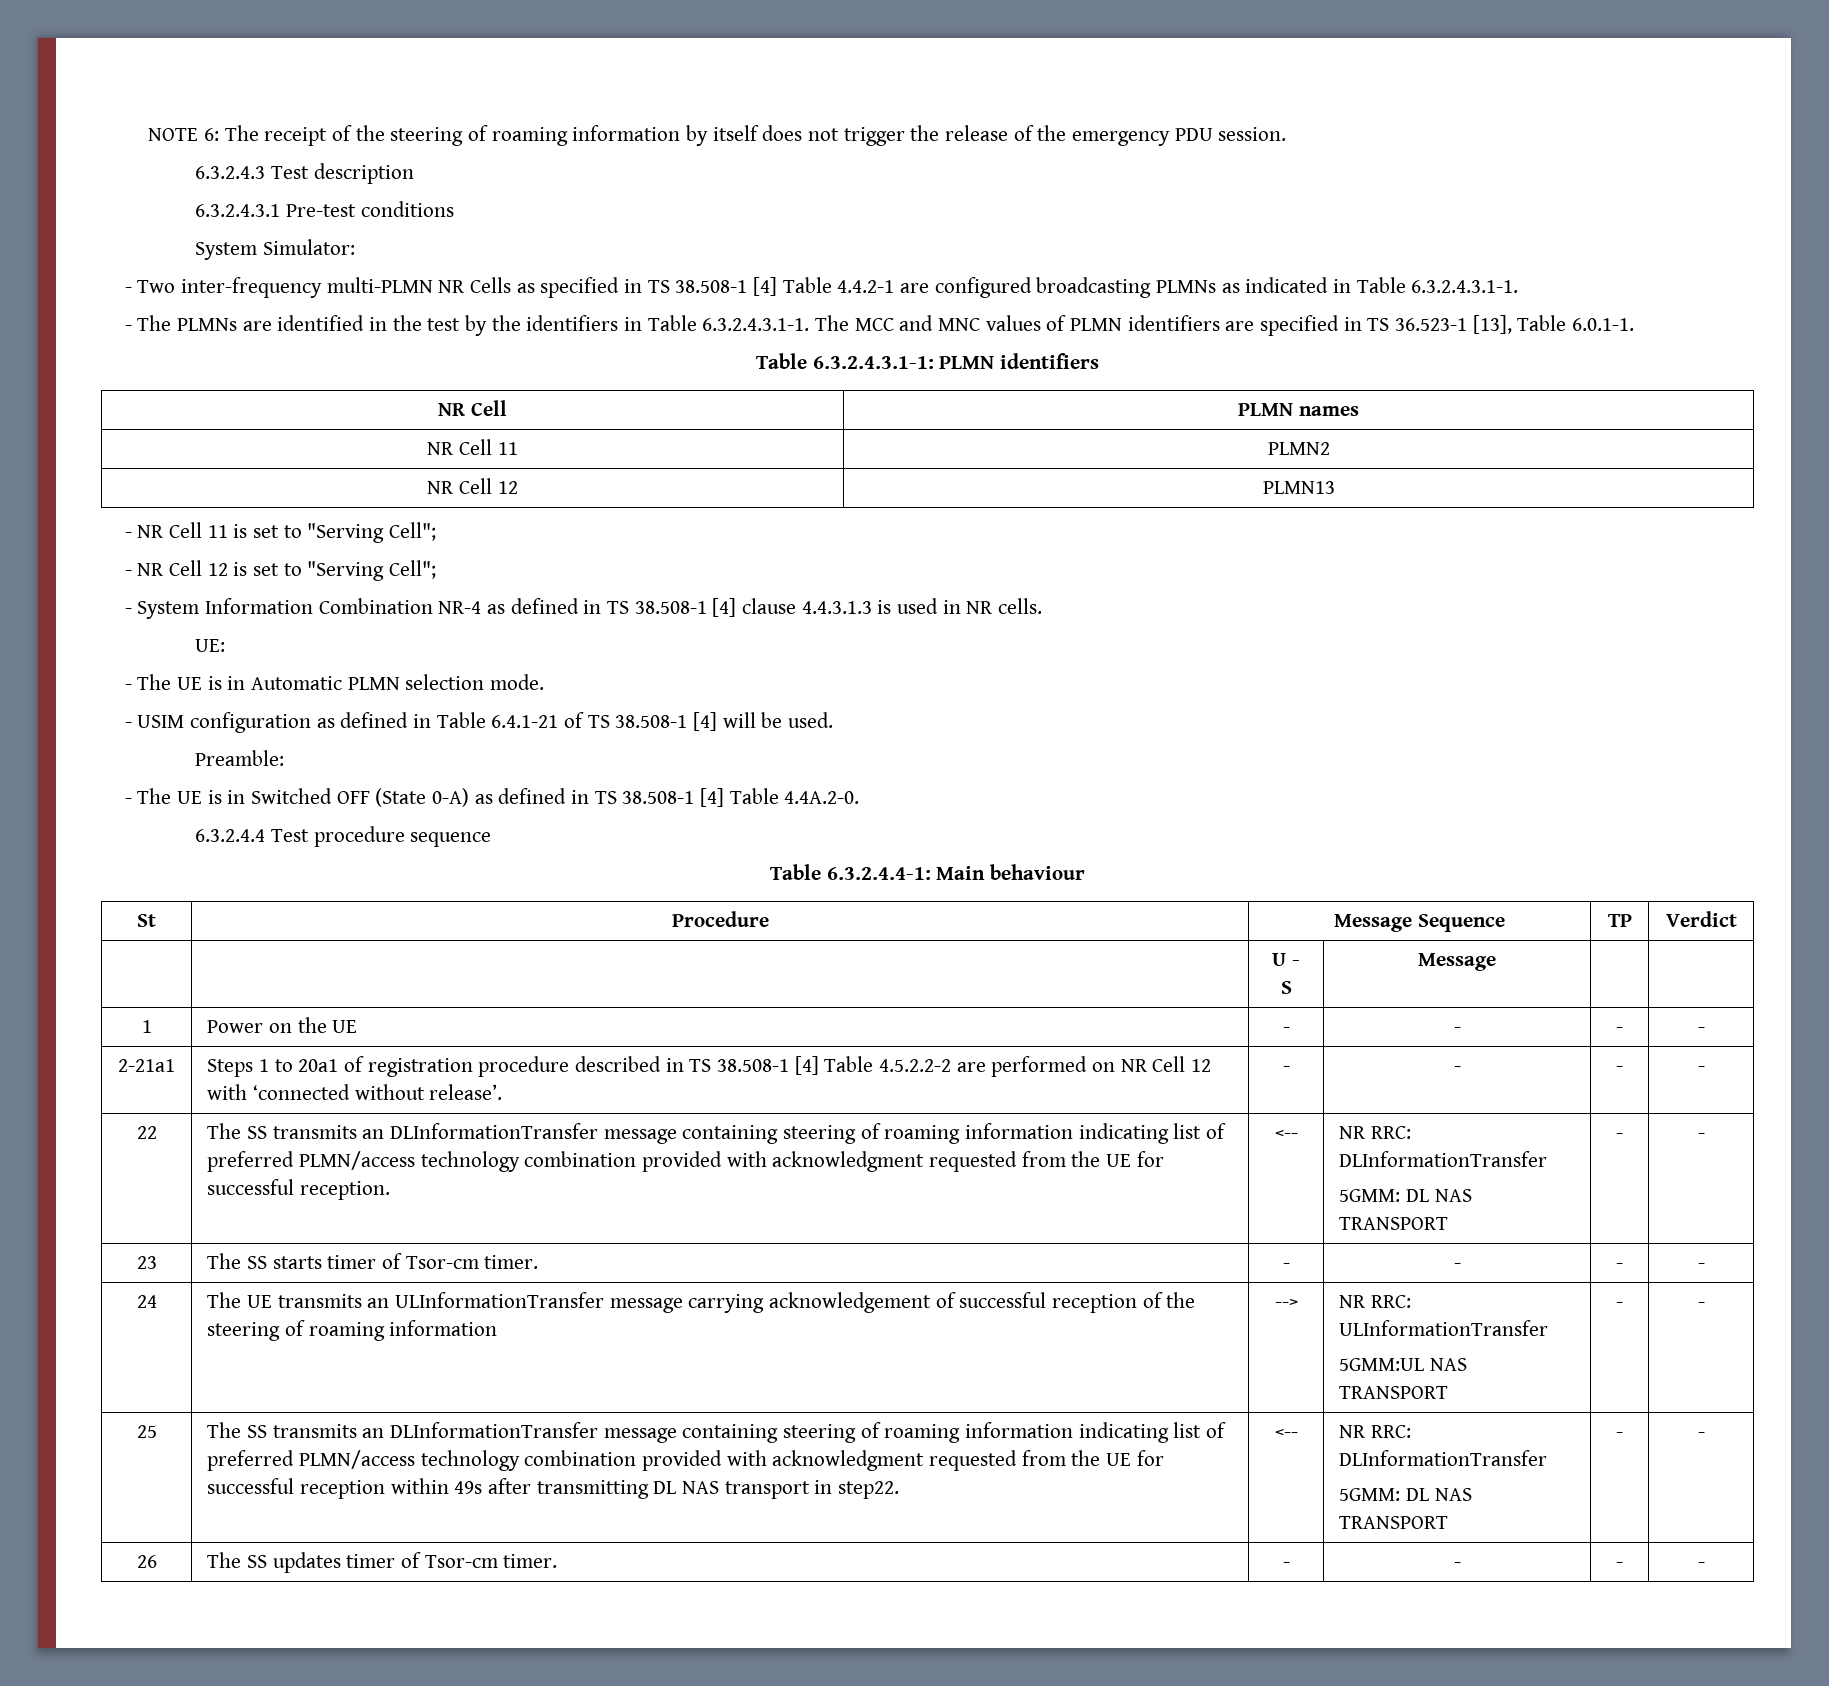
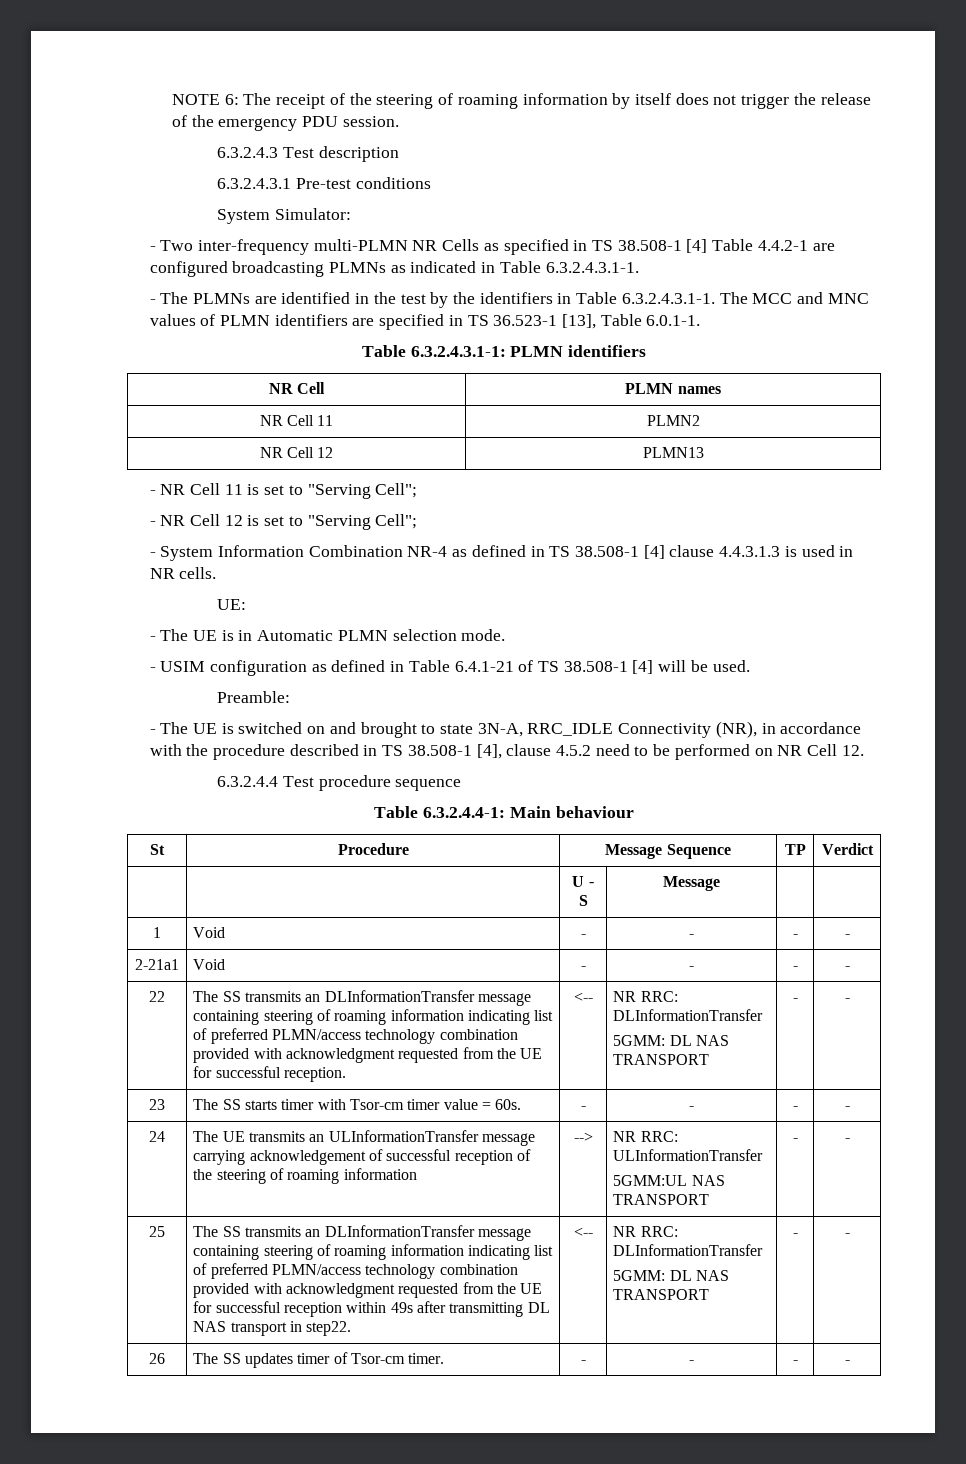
[227,788,860,807] in Switched OFF (State 0-A) as defined in TS 38.508-1 [4] Table 4.4A.2-0. -> [238,721,862,738] [149,744,864,760] switched on and brought to state 3N-A, RRC_IDLE Connectivity (NR), in accordance with the procedure described in TS 38.508-1 [4], clause 4.5.2 need to be performed on NR Cell 12.
[207,1017,358,1033] Power on the UE -> [193,927,226,938] Void
[207,1056,1212,1077] [207,1084,503,1100] Steps 1 to 20a1 of registration procedure described in TS 38.508-1 [4] Table 4.5.2.2-2 are performed on NR Cell 12 with ‘connected without release’. -> [193,959,226,970] Void
[382,1253,539,1269] of Tsor-cm timer. -> [317,1099,522,1110] with Tsor-cm timer value = 60s.

